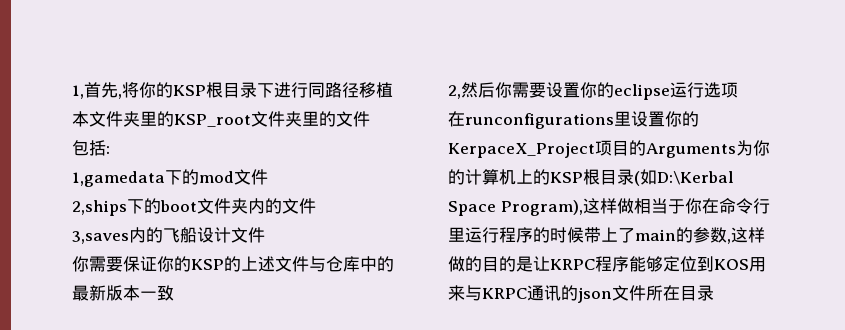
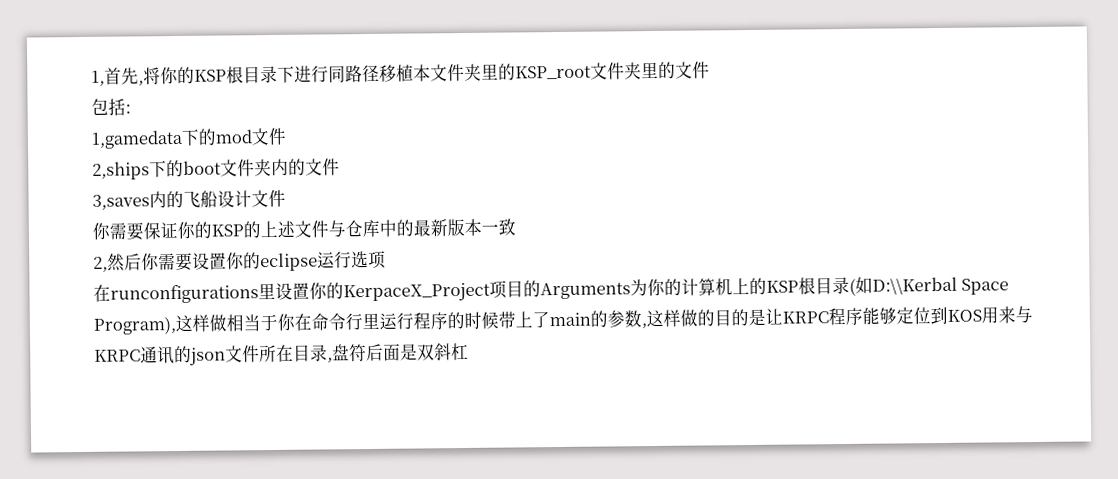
[657,171,734,185] D:\Kerbal -> [872,276,958,295] D:\\Kerbal
(714, 293) none -> [327,342,469,363] ,盘符后面是双斜杠

